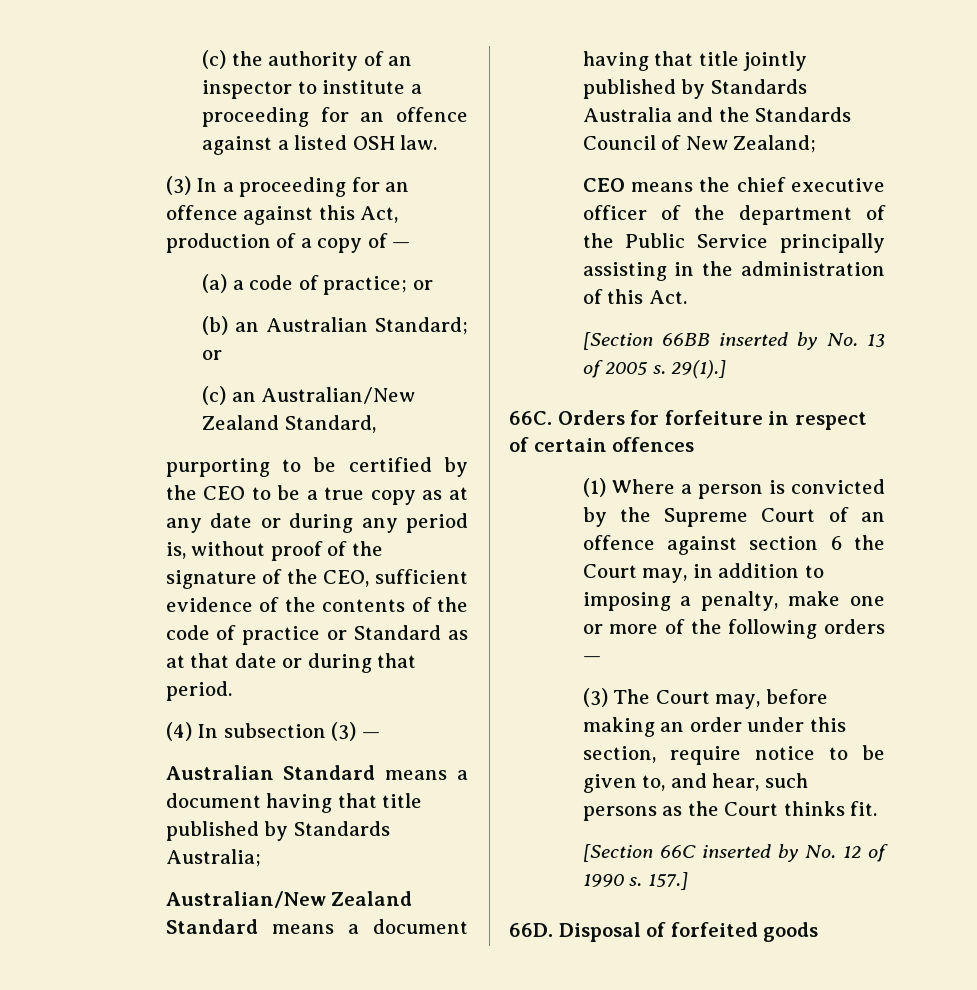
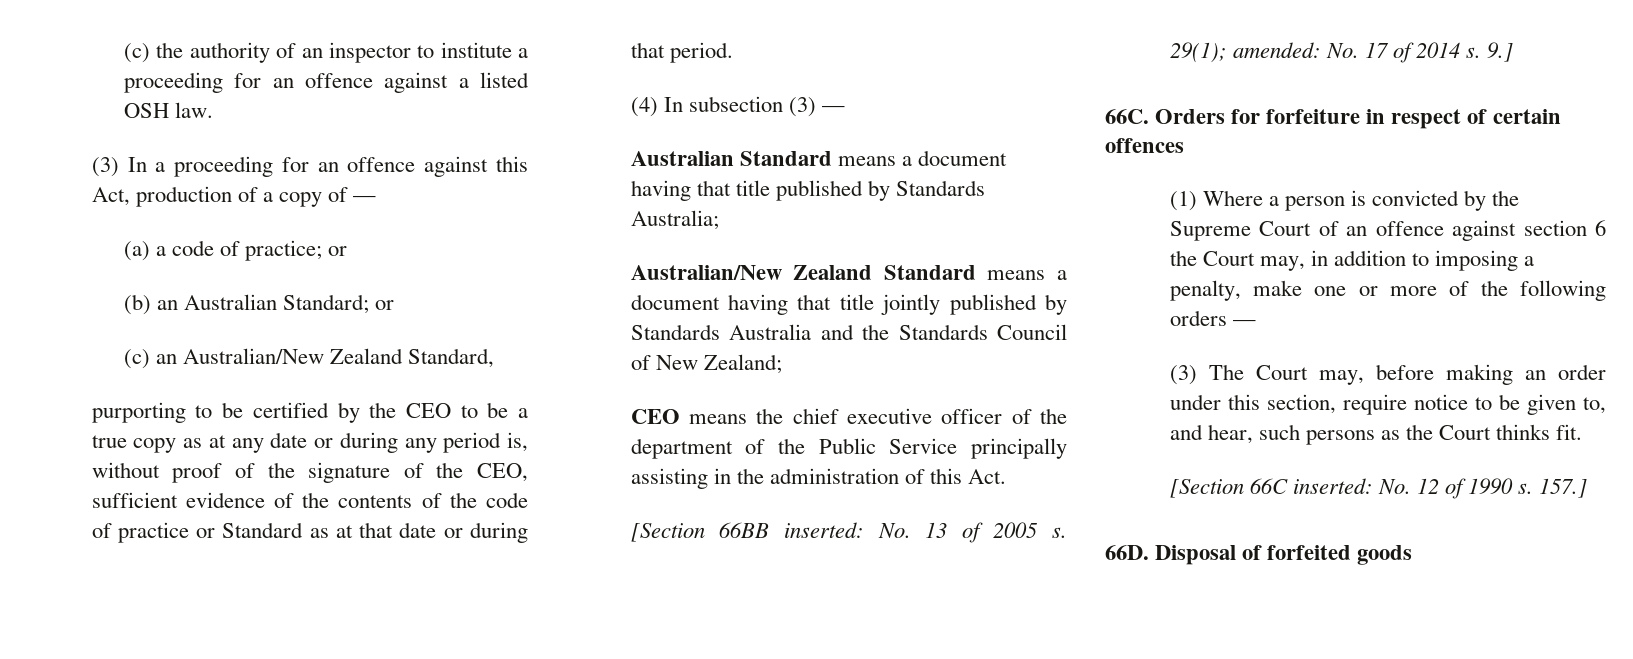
[719,332,819,350] inserted by -> [783,522,864,538] inserted:
[671,360,727,379] 29(1).] -> [1169,42,1514,63] 29(1); amended: No. 17 of 2014 s. 9.]
[701,844,799,862] inserted by -> [1292,478,1373,494] inserted:

